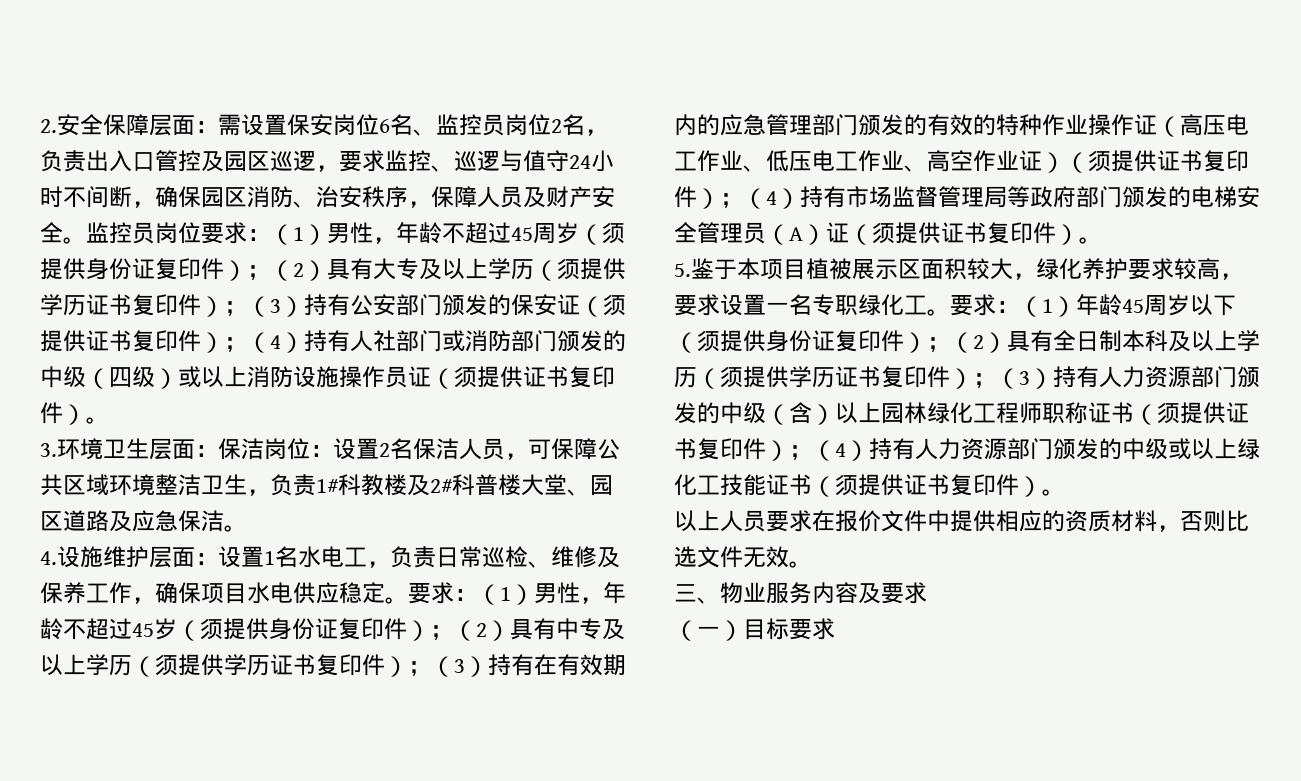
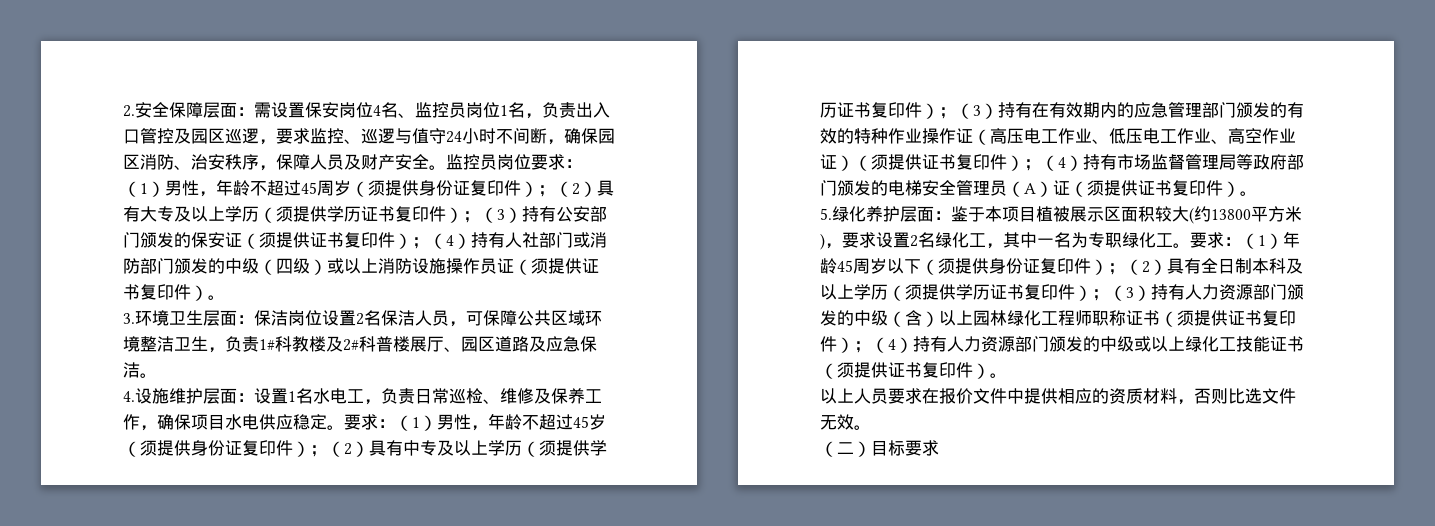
[379,119,390,133] 6 -> [373,105,381,116] 4
[551,119,562,133] 2 -> [500,105,508,116] 1
[310,445,333,457] ： -> (322, 318) none
[521,474,567,496] 大堂 -> [410,336,444,352] 展厅
(691, 270) none -> [832,206,951,222] 绿化养护层面：
[1013,258,1243,280] [674,294,812,316] ，绿化养护要求较高，要求设置一名 -> [1189,206,1302,224] [820,232,1088,250] (约13800平方米)，要求设置2名绿化工，其中一名为
[674,582,927,604] [674,620,720,641] // 三、物业服务内容及要求 // （一 -> [820,441,854,457] // （二

